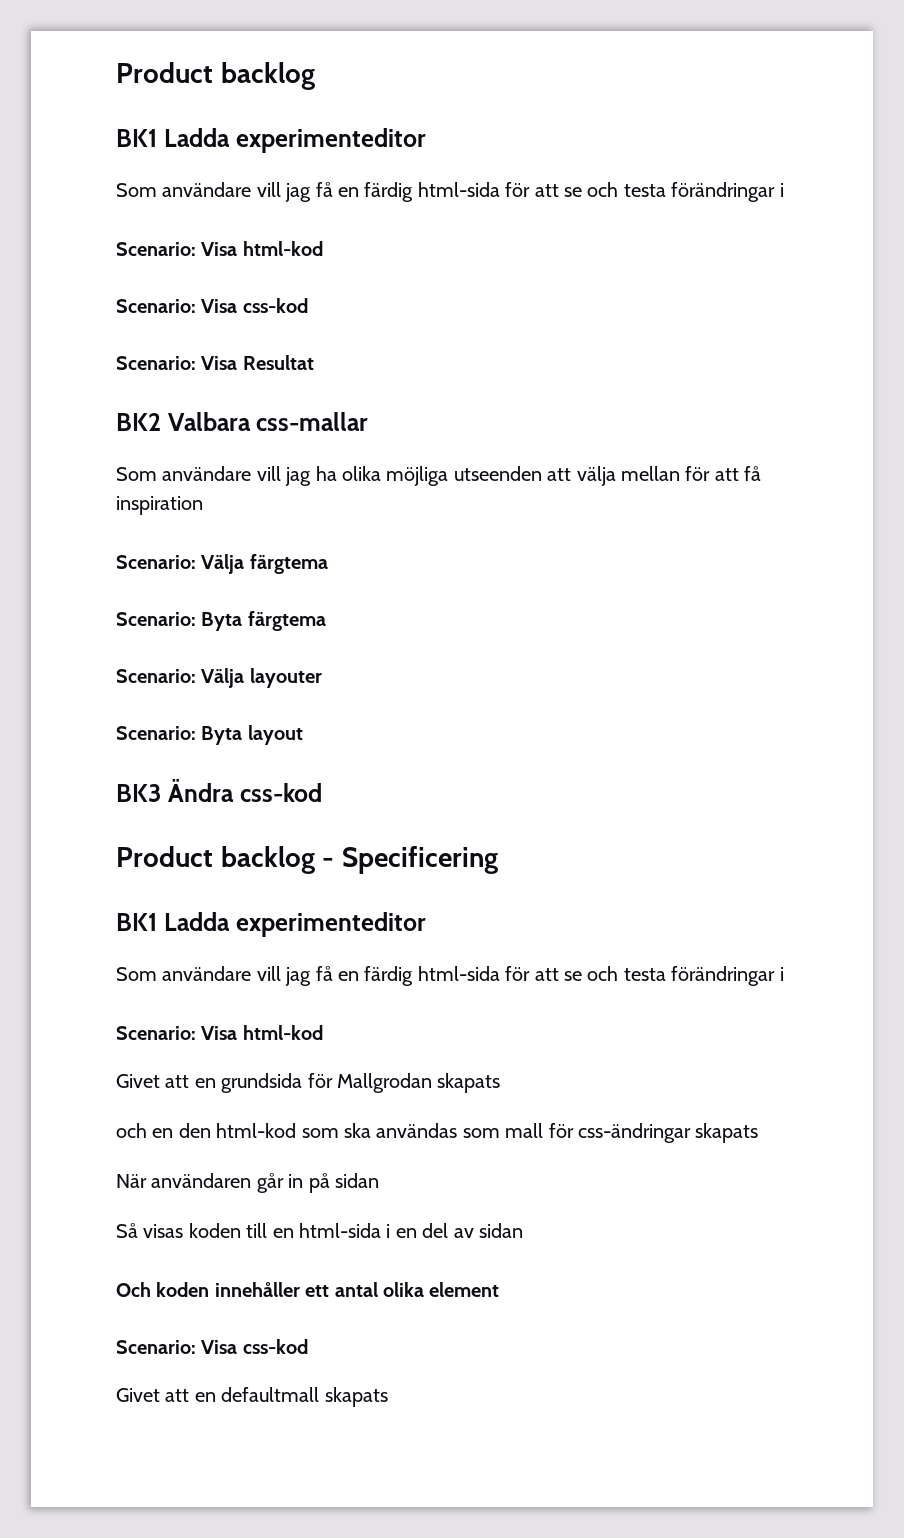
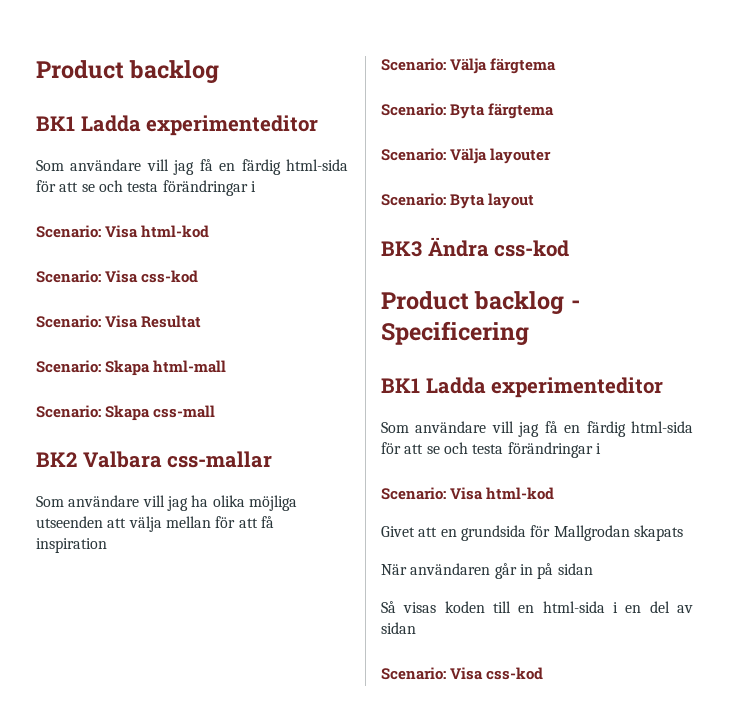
(314, 362) none -> [36,360,227,376] [36,405,216,421] // Scenario: Skapa html-mall // Scenario: Skapa css-mall
[116,1123,759,1143] // och en den html-kod som ska användas som mall för css-ändringar skapats -> (683, 533) none
[116,1282,500,1297] [116,1339,308,1354] [116,1387,388,1407] Och koden innehåller ett antal olika element // Scenario: Visa css-kod // Givet att en defaultmall skapats -> [381,667,544,680] Scenario: Visa css-kod

